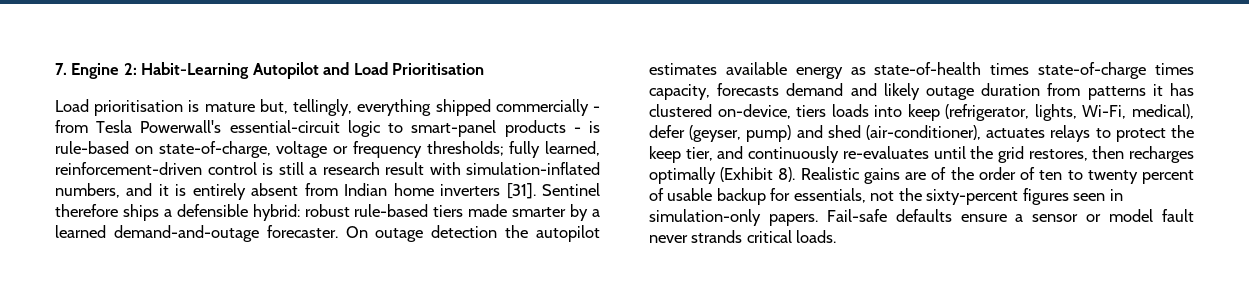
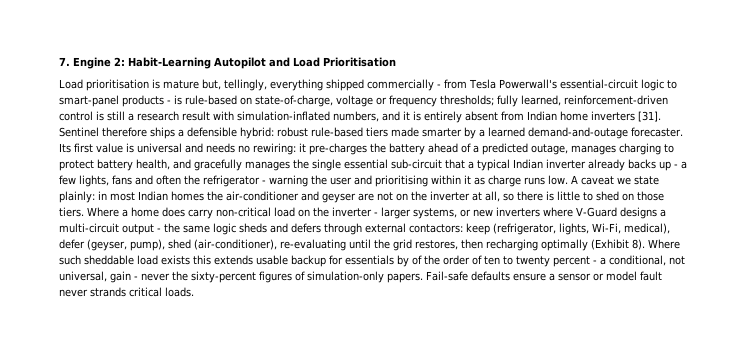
[345,225,601,242] [649,62,1194,79] [649,83,1194,100] [649,104,903,119] On outage detection the autopilot estimates available energy as state-of-health times state-of-charge times capacity, forecasts demand and likely outage duration from patterns it has clustered on-device, tiers loads into -> [59,143,674,155] [59,159,687,171] [59,175,659,187] [59,191,664,203] [59,207,666,219] [59,223,463,235] Its first value is universal and needs no rewiring: it pre-charges the battery ahead of a predicted outage, manages charging to protect battery health, and gracefully manages the single essential sub-circuit that a typical Indian inverter already backs up - a few lights, fans and often the refrigerator - warning the user and prioritising within it as charge runs low. A caveat we state plainly: in most Indian homes the air-conditioner and geyser are not on the inverter at all, so there is little to shed on those tiers. Where a home does carry non-critical load on the inverter - larger systems, or new inverters where V-Guard designs a multi-circuit output - the same logic sheds and defers through external contactors:
[746,125,1194,142] [649,146,929,163] pump) and shed (air-conditioner), actuates relays to protect the keep tier, and continuously re-evaluates -> [130,239,346,251] pump), shed (air-conditioner), re-evaluating
[1129,146,1194,163] recharges -> [486,239,538,251] recharging
[800,167,927,184] Realistic gains are -> [648,239,680,249] [59,255,409,267] Where such sheddable load exists this extends usable backup for essentials by
[649,188,895,205] of usable backup for essentials, not -> [593,255,685,266] [59,271,170,283] - a conditional, not universal, gain - never
[1073,189,1123,201] seen in -> [295,271,305,281] of

